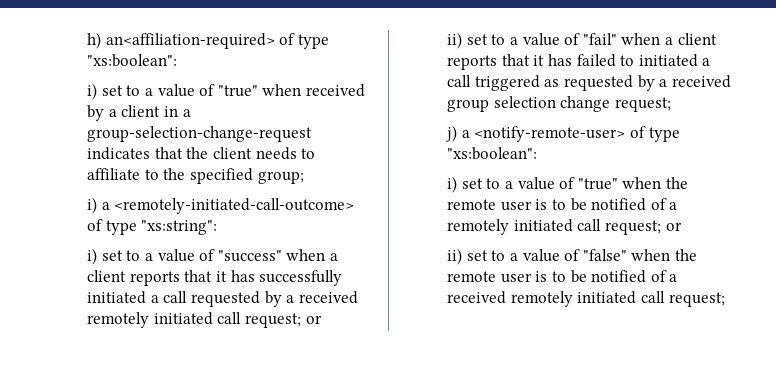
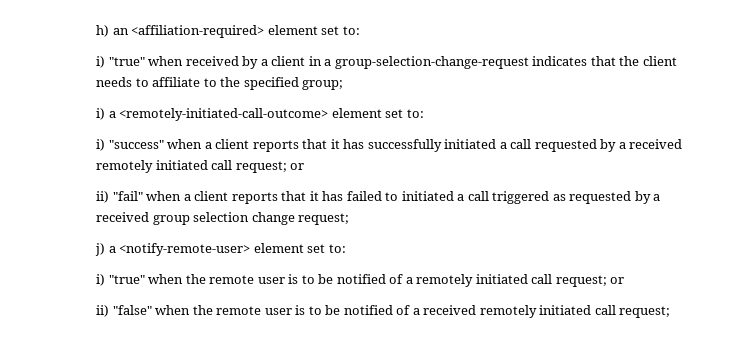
[105,33,330,49] [87,54,178,67] [87,83,216,100] an<affiliation-required> of type "xs:boolean": // i) set to a value of -> [112,25,360,38] [96,56,106,68] an <affiliation-required> element set to: // i)
[87,219,218,235] [87,248,216,265] of type "xs:string": // i) set to a value of -> [331,108,424,118] [96,139,106,151] element set to: // i)
[466,33,581,46] set to a value of -> (110, 197) none
[630,126,680,142] [447,147,538,160] [447,176,576,193] of type "xs:boolean": // i) set to a value of -> [253,243,346,253] [96,274,106,286] element set to: // i)
[466,249,581,262] set to a value of -> (110, 311) none

